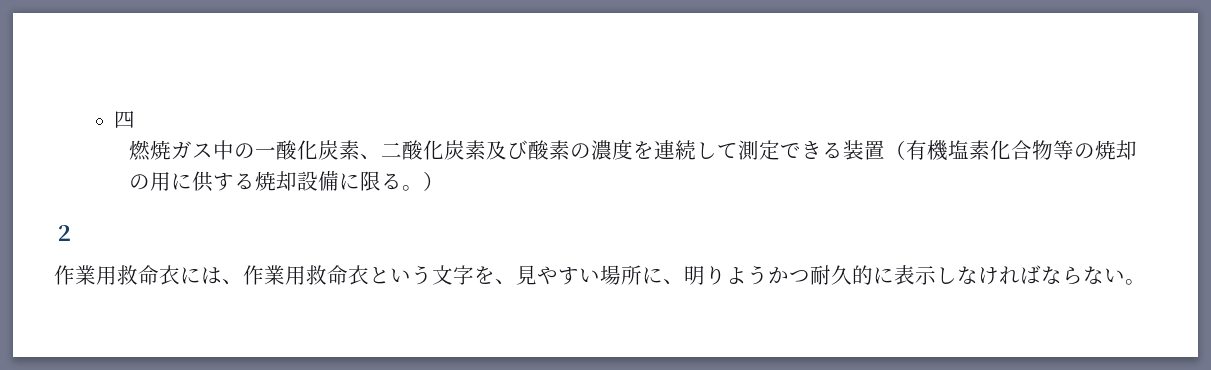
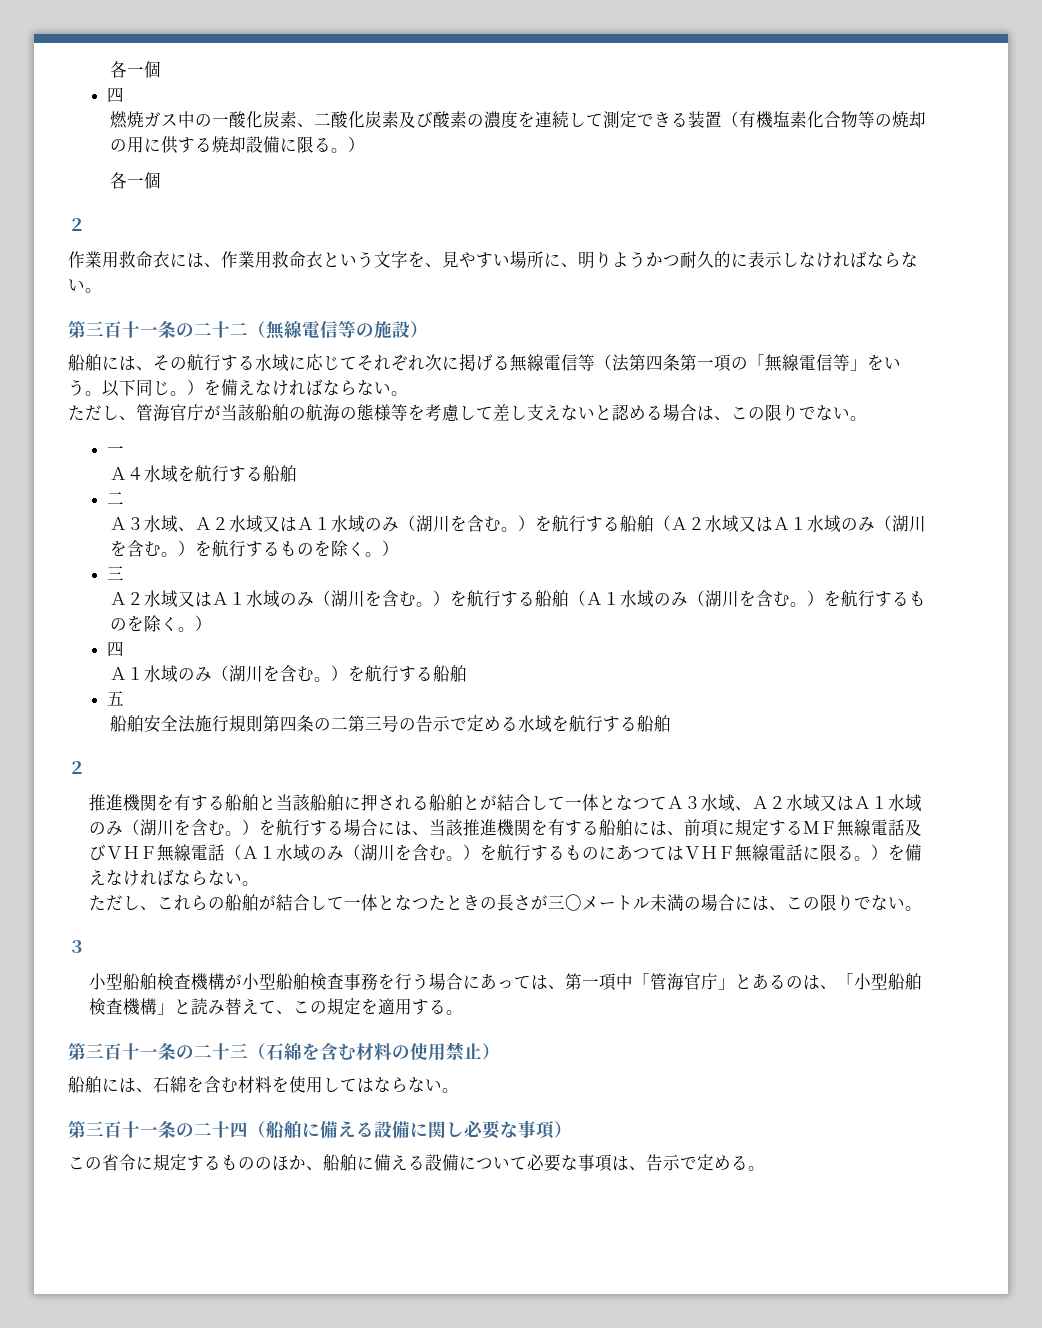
(114, 119) none -> [110,61,162,78] 各一個 //
(445, 181) none -> [110,172,162,189] // 各一個
(1146, 282) none -> [68,320,428,339] [68,353,901,372] [68,379,408,397] [68,404,867,422] [107,446,125,455] [110,465,298,483] [107,492,125,505] [110,515,927,533] [110,540,400,557] [107,566,125,580] [110,590,927,608] [110,615,213,632] [107,641,125,657] [110,665,468,683] [107,691,125,706] [110,715,672,733] [68,761,86,774] [89,794,923,812] [89,819,923,837] [89,844,923,862] [89,869,260,886] [89,894,923,911] [68,940,86,953] [89,973,923,991] [89,998,464,1015] [68,1042,500,1061] [68,1076,459,1094] [68,1120,572,1139] [68,1154,765,1172] // 第三百十一条の二十二（無線電信等の施設） // 船舶には、その航行する水域に応じてそれぞれ次に掲げる無線電信等（法第四条第一項の「無線電信等」をいう。以下同じ。）を備えなければならない。 // ただし、管海官庁が当該船舶の航海の態様等を考慮して差し支えないと認める場合は、この限りでない。 // 一 // Ａ４水域を航行する船舶 // 二 // Ａ３水域、Ａ２水域又はＡ１水域のみ（湖川を含む。）を航行する船舶（Ａ２水域又はＡ１水域のみ（湖川を含む。）を航行するものを除く。） // 三 // Ａ２水域又はＡ１水域のみ（湖川を含む。）を航行する船舶（Ａ１水域のみ（湖川を含む。）を航行するものを除く。） // 四 // Ａ１水域のみ（湖川を含む。）を航行する船舶 // 五 // 船舶安全法施行規則第四条の二第三号の告示で定める水域を航行する船舶 // ２ // 推進機関を有する船舶と当該船舶に押される船舶とが結合して一体となつてＡ３水域、Ａ２水域又はＡ１水域のみ（湖川を含む。）を航行する場合には、当該推進機関を有する船舶には、前項に規定するＭＦ無線電話及びＶＨＦ無線電話（Ａ１水域のみ（湖川を含む。）を航行するものにあつてはＶＨＦ無線電話に限る。）を備えなければならない。 // ただし、これらの船舶が結合して一体となつたときの長さが三〇メートル未満の場合には、この限りでない。 // ３ // 小型船舶検査機構が小型船舶検査事務を行う場合にあっては、第一項中「管海官庁」とあるのは、「小型船舶検査機構」と読み替えて、この規定を適用する。 // 第三百十一条の二十三（石綿を含む材料の使用禁止） // 船舶には、石綿を含む材料を使用してはならない。 // 第三百十一条の二十四（船舶に備える設備に関し必要な事項） // この省令に規定するもののほか、船舶に備える設備について必要な事項は、告示で定める。

